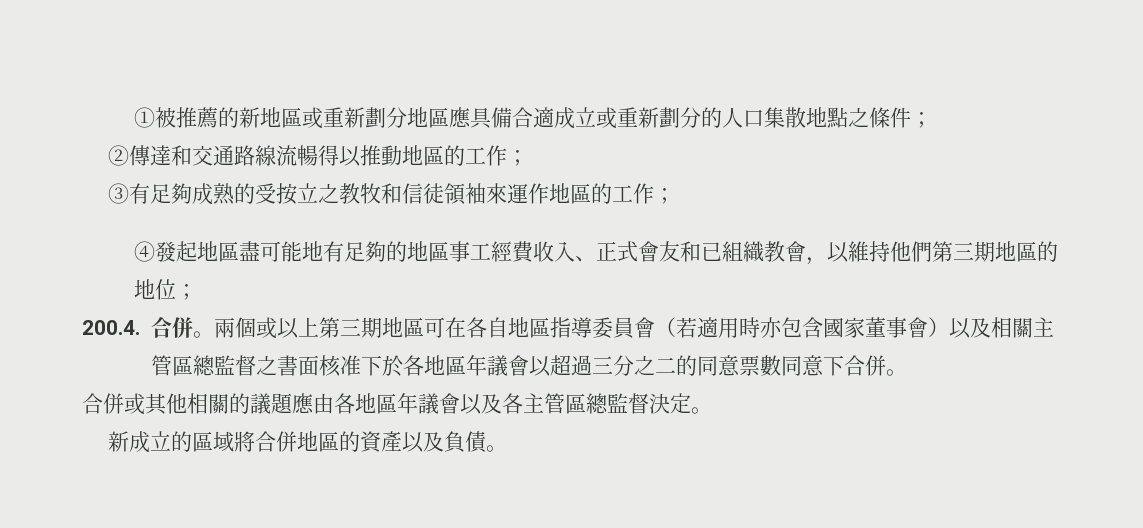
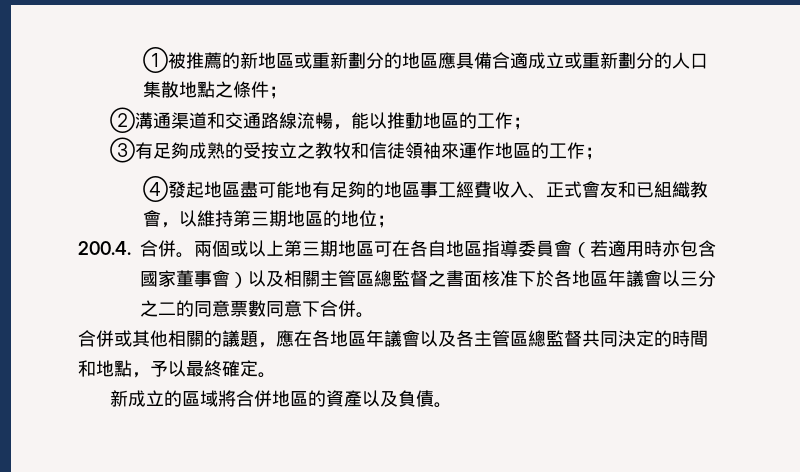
(408, 117) none -> [383,52,402,69] 的
[129,145,172,166] 傳達 -> [135,112,208,129] 溝通渠道
[318,145,340,166] 得 -> [333,112,370,130] ，能
[890,241,933,262] 他們 -> (233, 218) none
[549,355,592,376] 超過 -> (680, 278) none
[292,393,334,414] 應由 -> [258,330,312,348] ，應在
[649,393,670,414] 決 -> [582,330,708,347] [78,360,240,378] 共同決定的時間和地點，予以最終確

